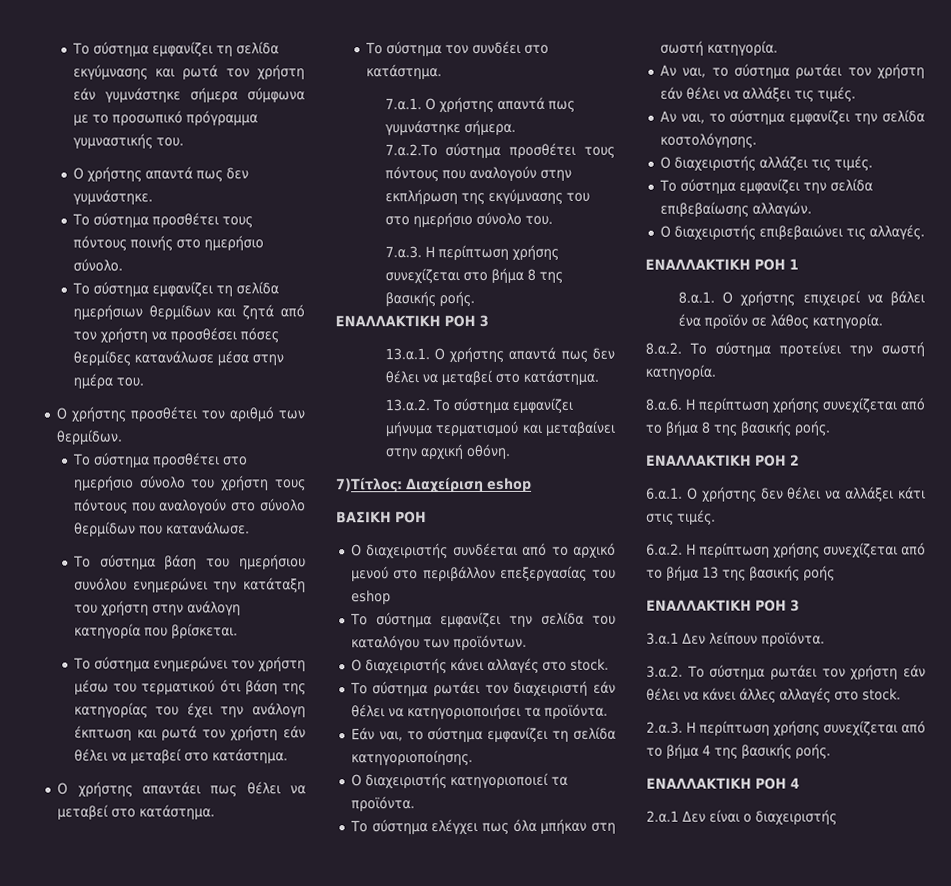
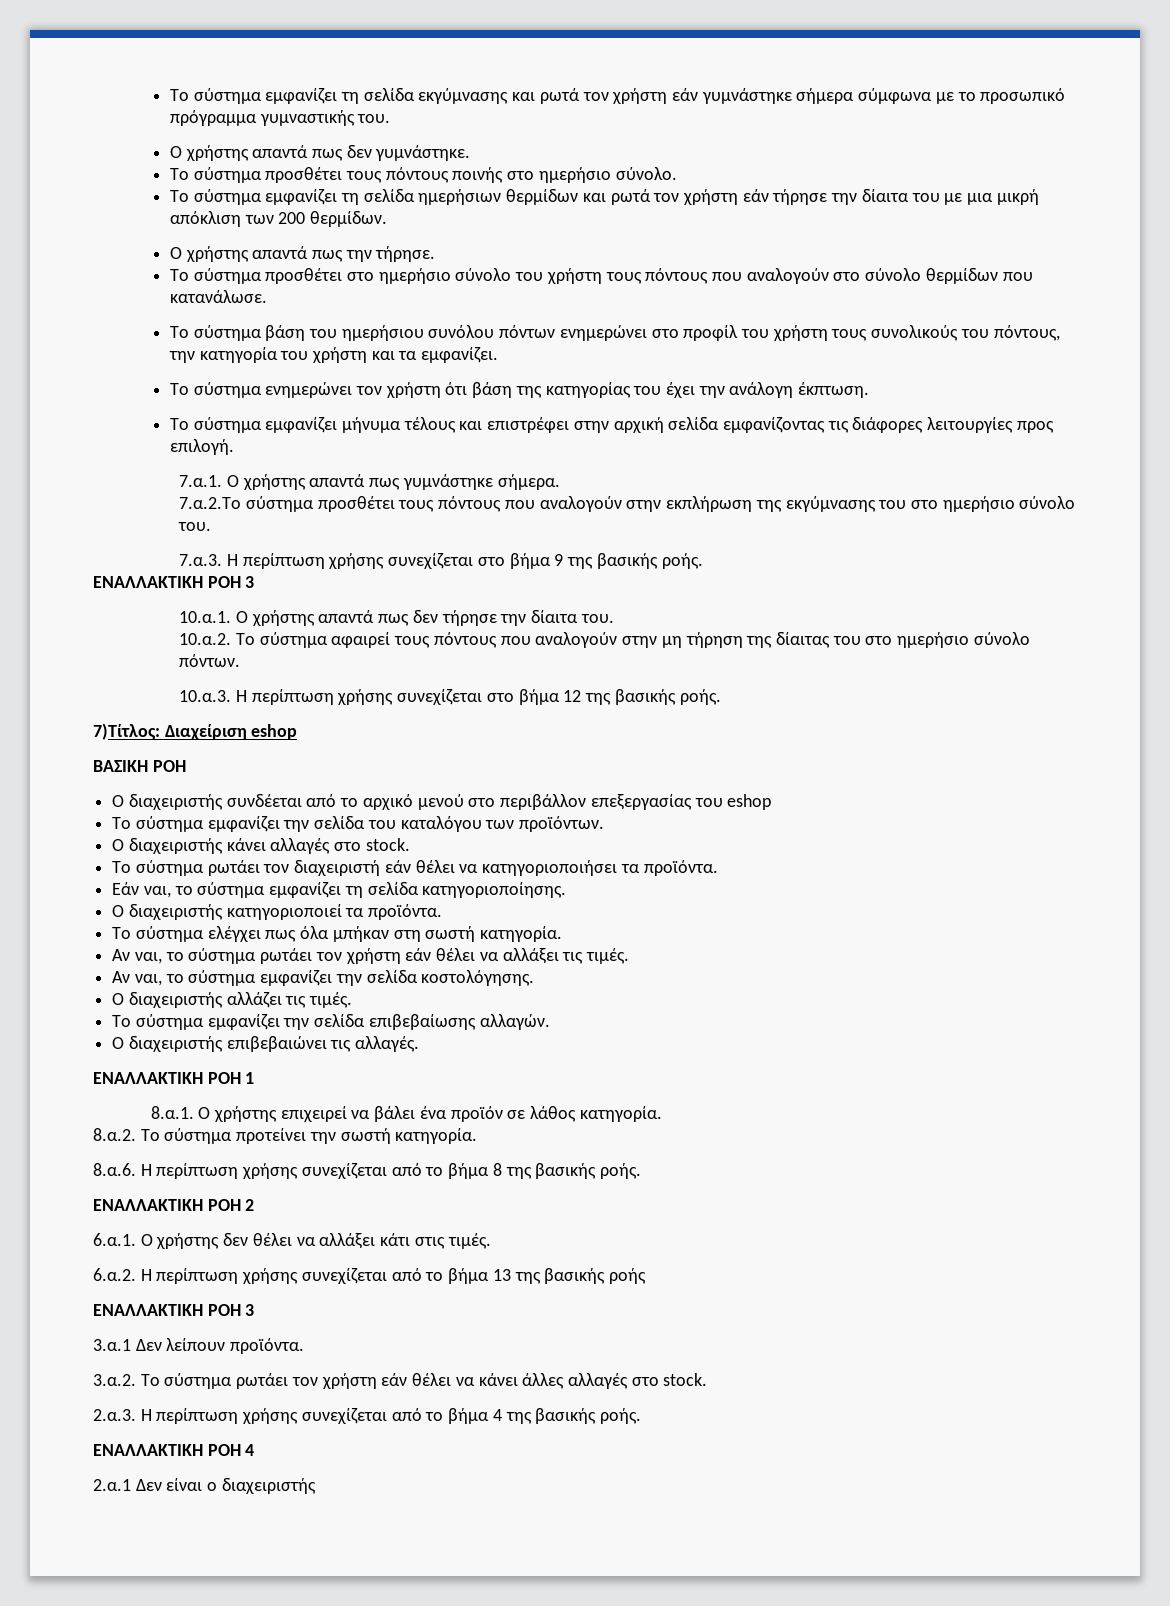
[242,304,305,320] [72,327,279,343] [72,350,284,366] [72,373,144,389] [56,406,305,422] [56,429,124,445] ζητά από τον χρήστη να προσθέσει πόσες θερμίδες κατανάλωσε μέσα στην ημέρα του. // Ο χρήστης προσθέτει τον αριθμό των θερμίδων. -> [610,189,1039,205] [169,211,387,227] [169,246,436,262] ρωτά τον χρήστη εάν τήρησε την δίαιτα του με μια μικρή απόκλιση των 200 θερμίδων. // Ο χρήστης απαντά πως την τήρησε.
[132,577,306,593] [73,600,241,616] [73,623,238,639] ενημερώνει την κατάταξη του χρήστη στην ανάλογη κατηγορία που βρίσκεται. -> [499,325,1060,341] [168,347,499,363] πόντων ενημερώνει στο προφίλ του χρήστη τους συνολικούς του πόντους, την κατηγορία του χρήστη και τα εμφανίζει.
[73,679,216,695] μέσω του τερματικού -> (441, 390) none
[73,725,307,741] [73,748,288,764] [57,781,306,797] [57,804,216,820] [365,40,550,57] [366,64,443,80] έκπτωση και ρωτά τον χρήστη εάν θέλει να μεταβεί στο κατάστημα. // Ο χρήστης απαντάει πως θέλει να μεταβεί στο κατάστημα. // Το σύστημα τον συνδέει στο κατάστημα. -> [798,382,870,398] [169,417,1054,433] [169,439,234,455] έκπτωση. // Το σύστημα εμφανίζει μήνυμα τέλους και επιστρέφει στην αρχική σελίδα εμφανίζοντας τις διάφορες λειτουργίες προς επιλογή.
[526,268,536,281] 8 -> [554,554,564,566] 9
[384,346,615,363] [384,369,599,386] [384,397,573,414] [384,420,615,437] [385,443,511,460] 13.α.1. Ο χρήστης απαντά πως δεν θέλει να μεταβεί στο κατάστημα. // 13.α.2. Το σύστημα εμφανίζει μήνυμα τερματισμού και μεταβαίνει στην αρχική οθόνη. -> [179,610,614,626] [179,632,1030,648] [179,654,241,667] [179,689,721,705] 10.α.1. Ο χρήστης απαντά πως δεν τήρησε την δίαιτα του. // 10.α.2. Το σύστημα αφαιρεί τους πόντους που αναλογούν στην μη τήρηση της δίαιτας του στο ημερήσιο σύνολο πόντων. // 10.α.3. Η περίπτωση χρήσης συνεχίζεται στο βήμα 12 της βασικής ροής.

